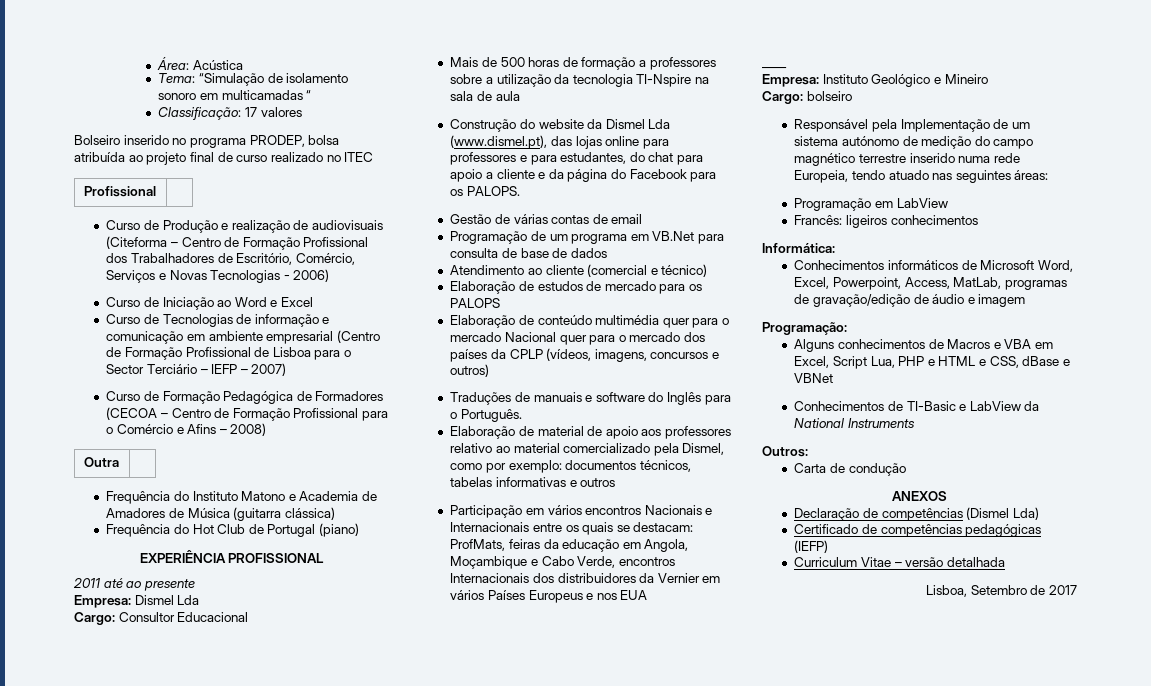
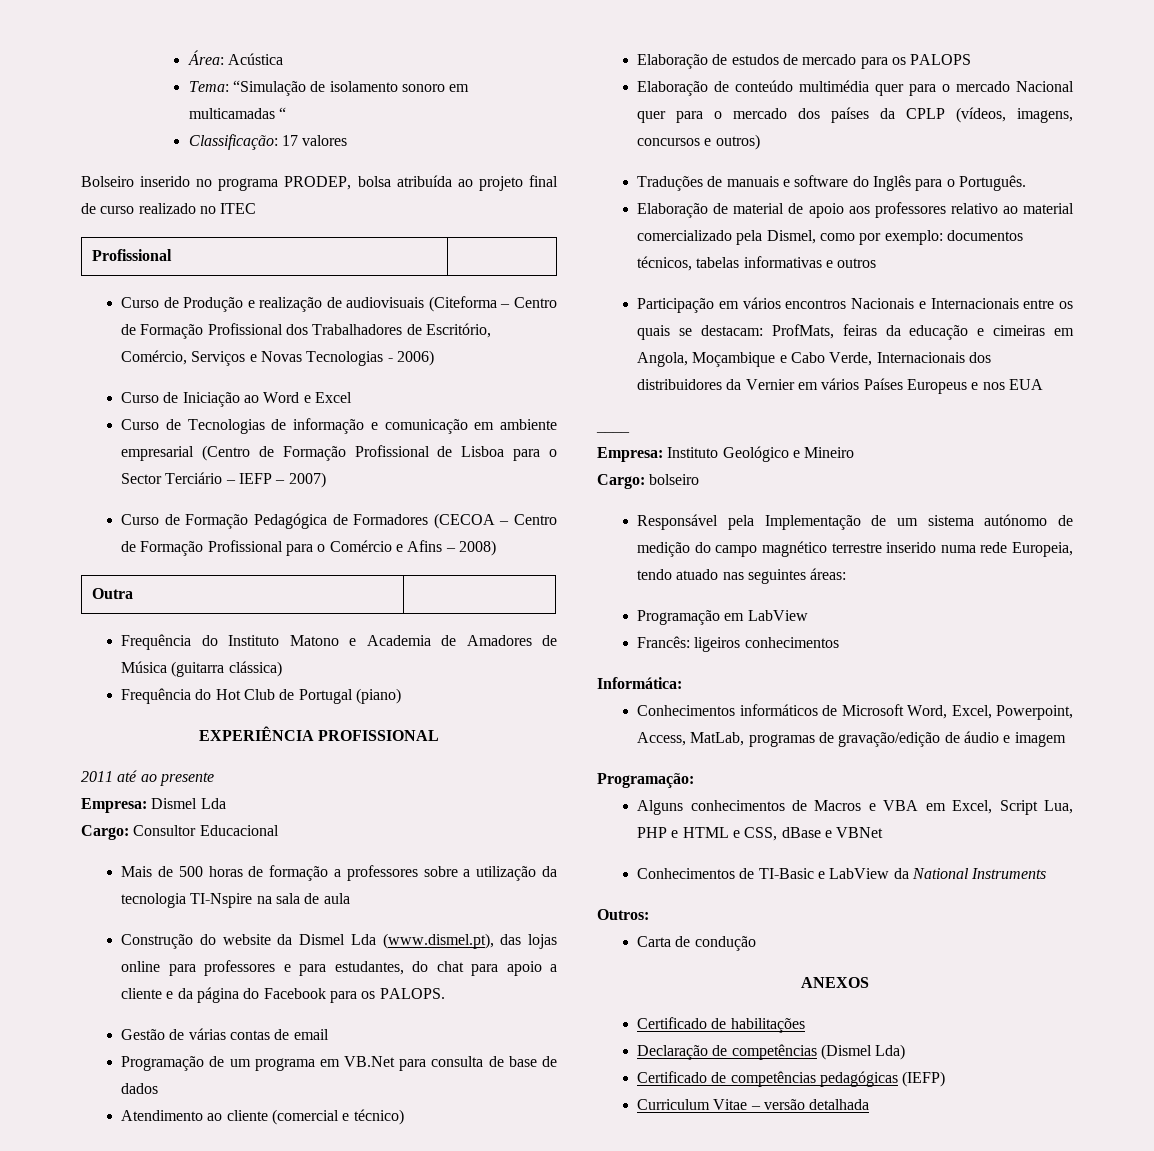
(620, 545) none -> [977,325,1046,336] e cimeiras
[618,557,675,566] encontros -> (873, 359) none
(947, 496) none -> [637,1017,805,1033] // Certificado de habilitações
[926,585,1077,597] // Lisboa, Setembro de 2017 -> (870, 1104) none

